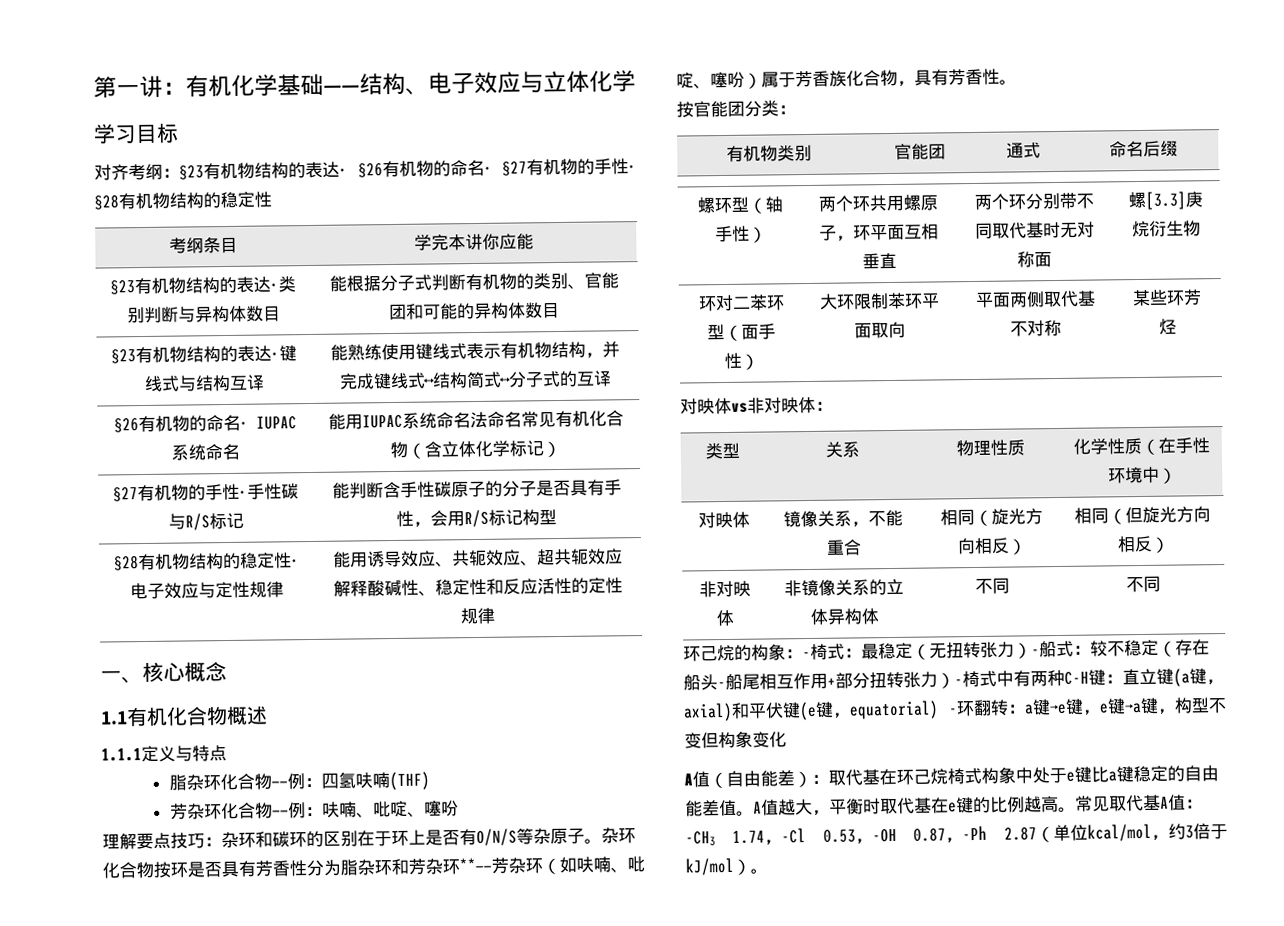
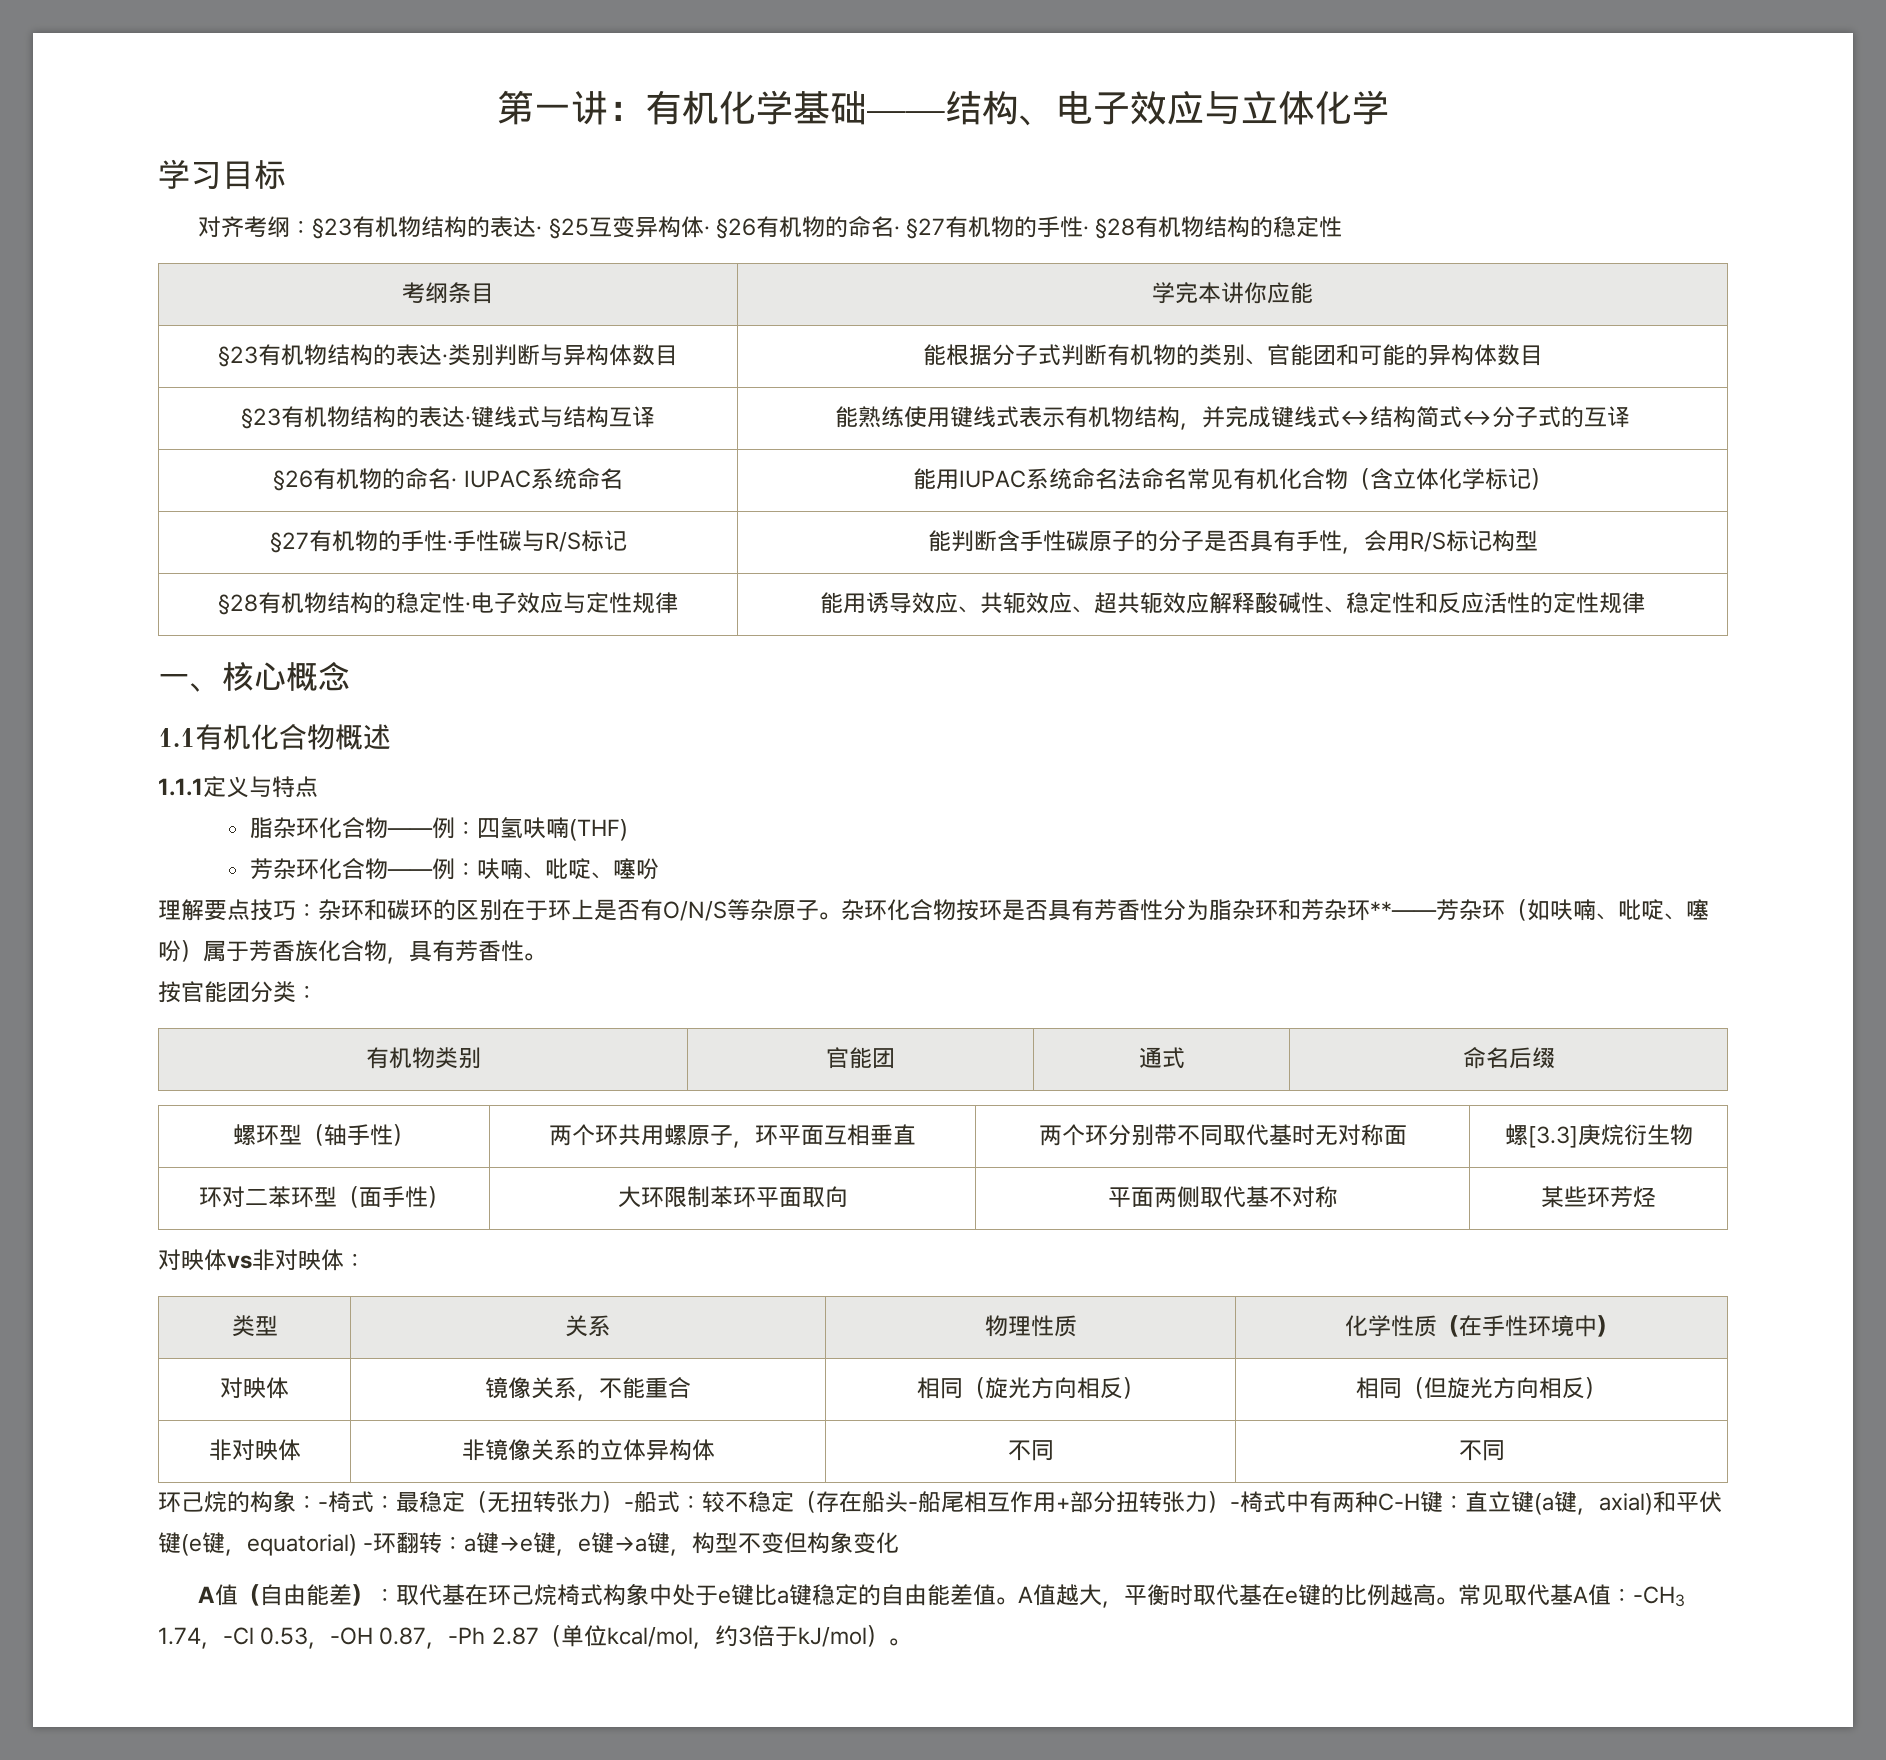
(348, 172) none -> [548,216,710,239] §25互变异构体·

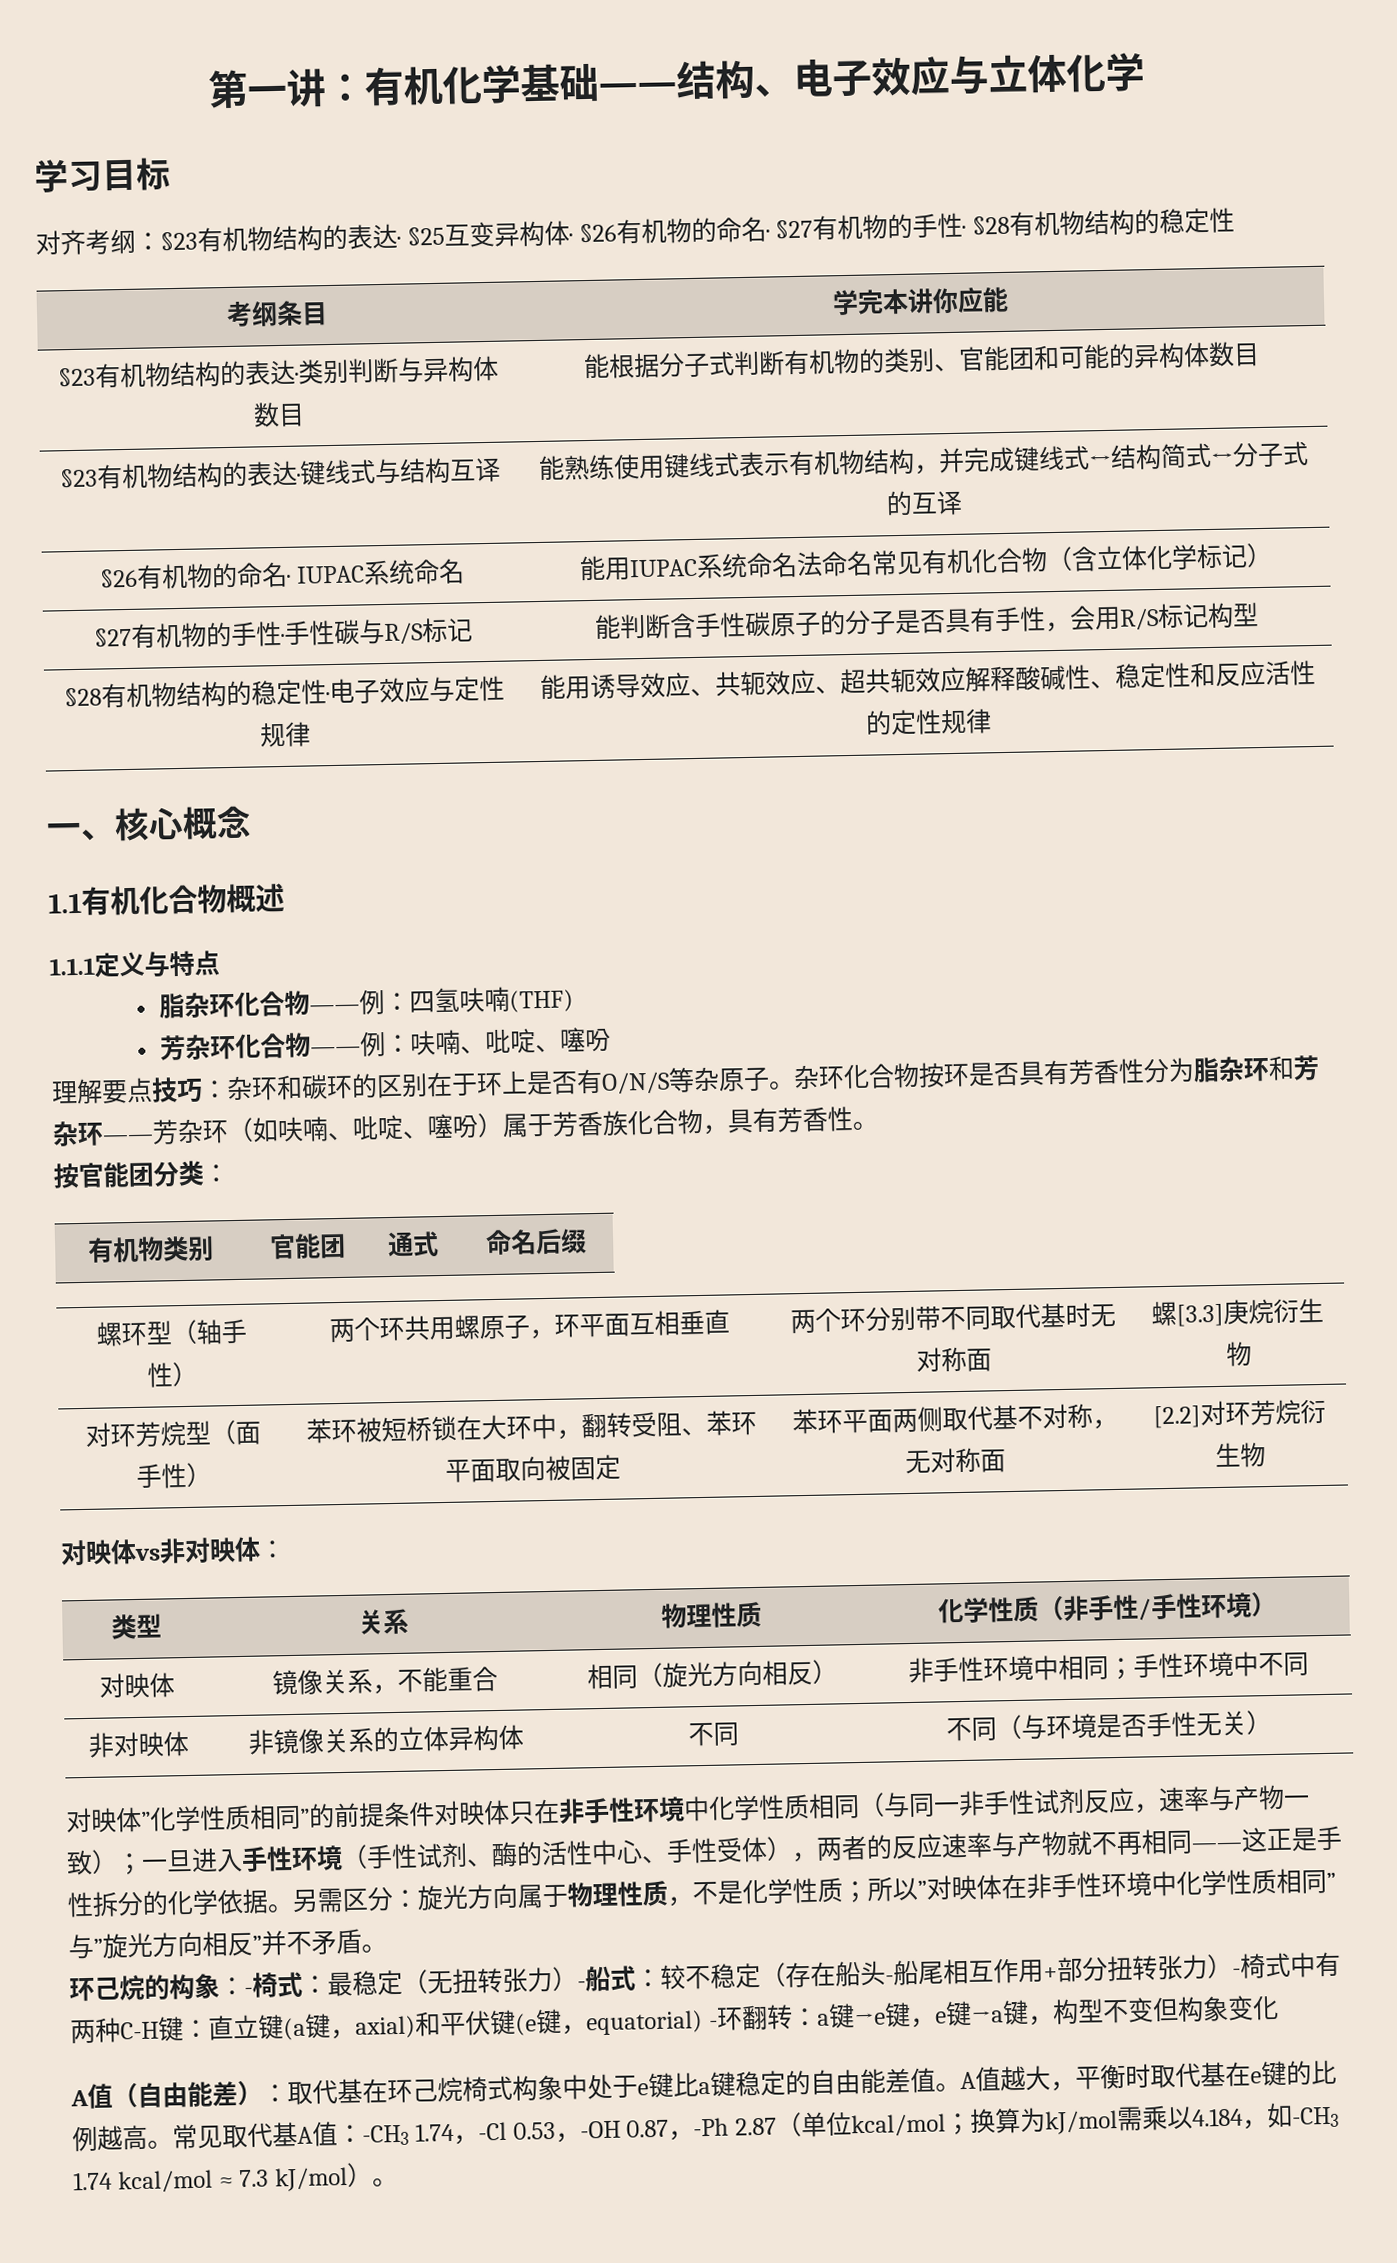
[1370,901,1437,918] **—— -> [102,1134,154,1143] ——
[198,1186,314,1208] 环对二苯环 -> [85,1420,186,1448] 对环芳烷
[617,1186,710,1208] 大环限制 -> [306,1411,707,1444] 苯环被短桥锁在大环中，翻转受阻、
(848, 1197) | -> [544,1454,621,1482] [791,1408,843,1435] 被固定 | 苯环
[1541,1186,1656,1208] | 某些环芳烃 -> [1091,1418,1118,1430] [905,1447,1006,1475] [1153,1398,1326,1429] [1215,1442,1266,1468] ，无对称面 | [2.2]对环芳烷衍生物
[1458,1315,1597,1337] 在手性环境中 -> [1062,1592,1252,1623] 非手性/手性环境
[1356,1377,1607,1399] 相同（但旋光方向相反） -> [907,1651,1309,1684] 非手性环境中相同；手性环境中不同
(1505, 1450) none -> [996,1710,1272,1740] [65,1784,1310,1833] [66,1825,1343,1876] [67,1868,1336,1918] [68,1928,387,1960] （与环境是否手性无关） // 对映体”化学性质相同”的前提条件对映体只在非手性环境中化学性质相同（与同一非手性试剂反应，速率与产物一致）；一旦进入手性环境（手性试剂、酶的活性中心、手性受体），两者的反应速率与产物就不再相同——这正是手性拆分的化学依据。另需区分：旋光方向属于物理性质，不是化学性质；所以”对映体在非手性环境中化学性质相同”与”旋光方向相反”并不矛盾。
[692,1625,798,1649] ，约3倍于 -> [945,2102,1339,2136] [73,2169,270,2194] ；换算为kJ/mol需乘以4.184，如-CH3 1.74 kcal/mol ≈ 7.3

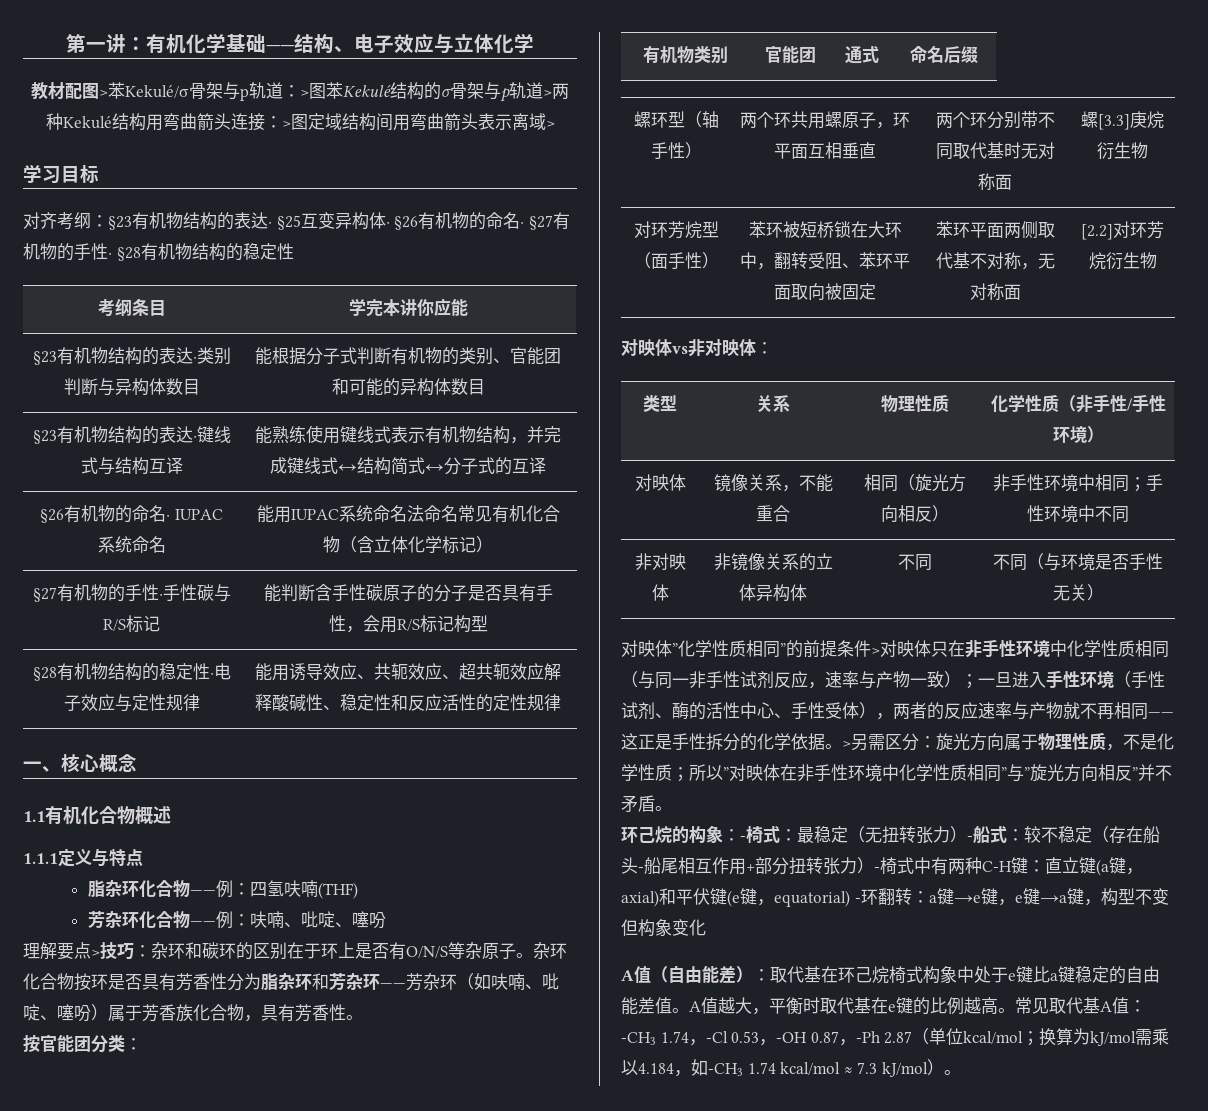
(1145, 72) none -> [31,82,569,102] [45,113,555,131] // 教材配图>苯Kekulé/σ骨架与p轨道：>图苯Kekulé结构的σ骨架与p轨道>两种Kekulé结构用弯曲箭头连接：>图定域结构间用弯曲箭头表示离域>
(153, 1090) none -> [91,950,100,957] >
(435, 1814) none -> [871,648,880,655] >
(294, 1908) none -> [842,741,851,748] >

